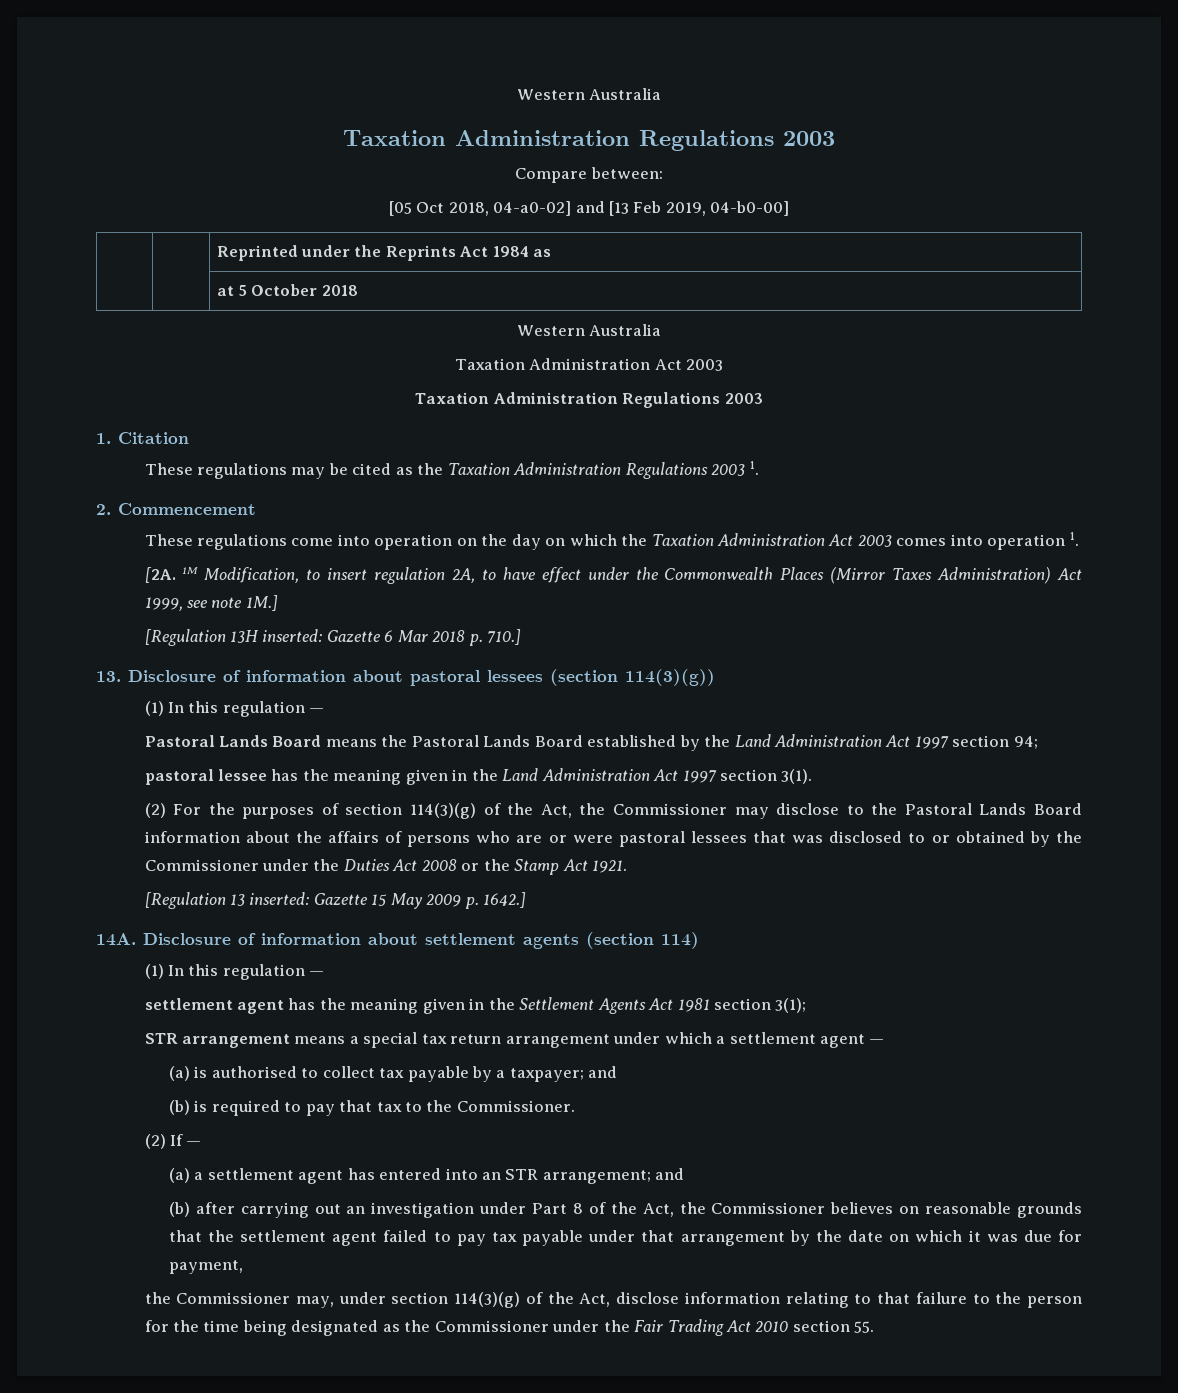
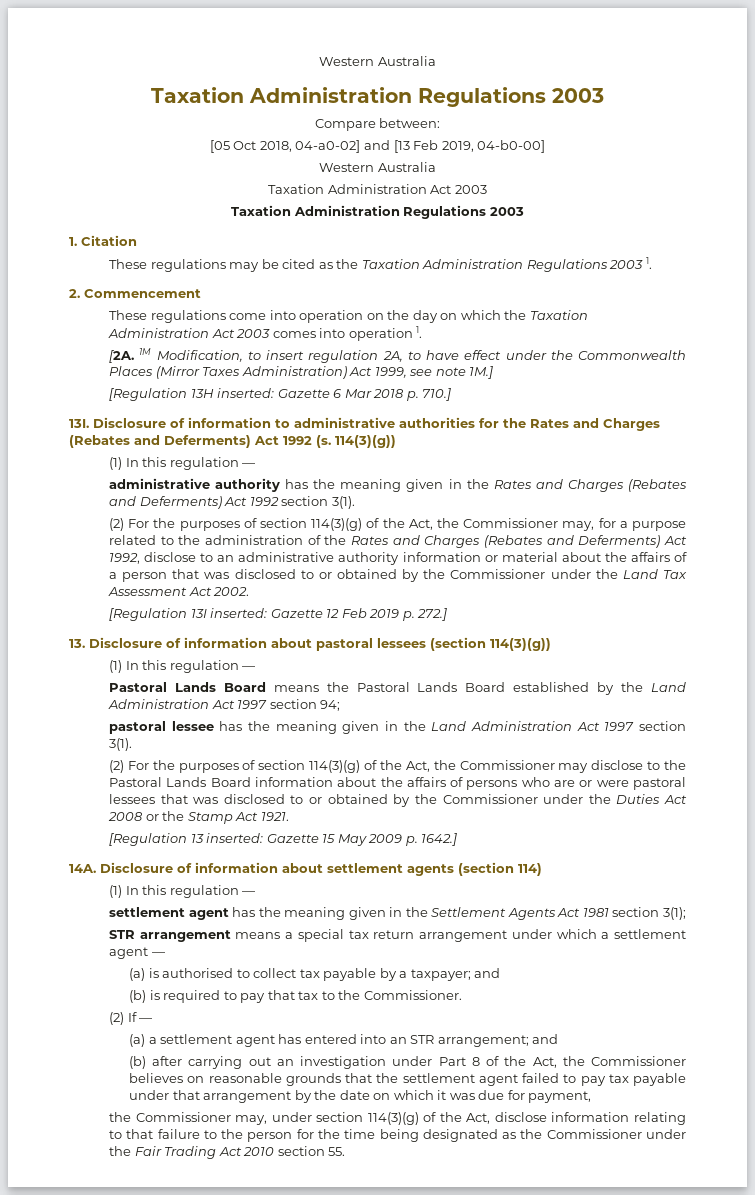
[216,245,552,261] [216,284,358,296] // | | Reprinted under the Reprints Act 1984 as // | | at 5 October 2018 -> (546, 146) none
(522, 637) none -> [69,417,660,431] [69,435,396,448] [109,457,256,470] [109,478,688,492] [109,496,355,509] [109,518,686,531] [109,535,687,548] [109,552,688,565] [109,569,687,582] [108,587,250,596] [109,608,448,621] // 13I. Disclosure of information to administrative authorities for the Rates and Charges (Rebates and Deferments) Act 1992 (s. 114(3)(g)) // (1) In this regulation — // administrative authority has the meaning given in the Rates and Charges (Rebates and Deferments) Act 1992 section 3(1). // (2) For the purposes of section 114(3)(g) of the Act, the Commissioner may, for a purpose related to the administration of the Rates and Charges (Rebates and Deferments) Act 1992, disclose to an administrative authority information or material about the affairs of a person that was disclosed to or obtained by the Commissioner under the Land Tax Assessment Act 2002. // [Regulation 13I inserted: Gazette 12 Feb 2019 p. 272.]

